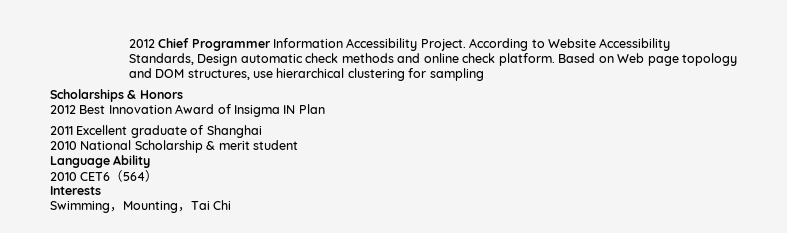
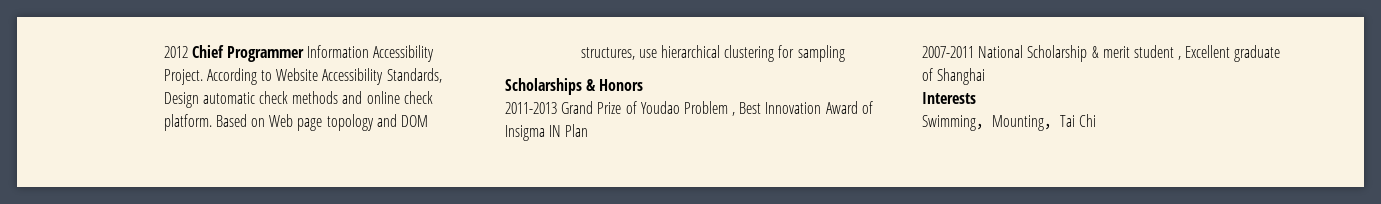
[50,105,76,114] 2012 -> [505,101,736,116] 2011-2013 Grand Prize of Youdao Problem ,
[50,125,262,138] [50,141,77,150] 2011 Excellent graduate of Shanghai // 2010 -> [922,46,974,58] 2007-2011
[50,155,151,168] [50,170,159,182] // Language Ability // 2010 CET6（564） -> [1178,45,1281,62] [922,68,986,85] , Excellent graduate of Shanghai

